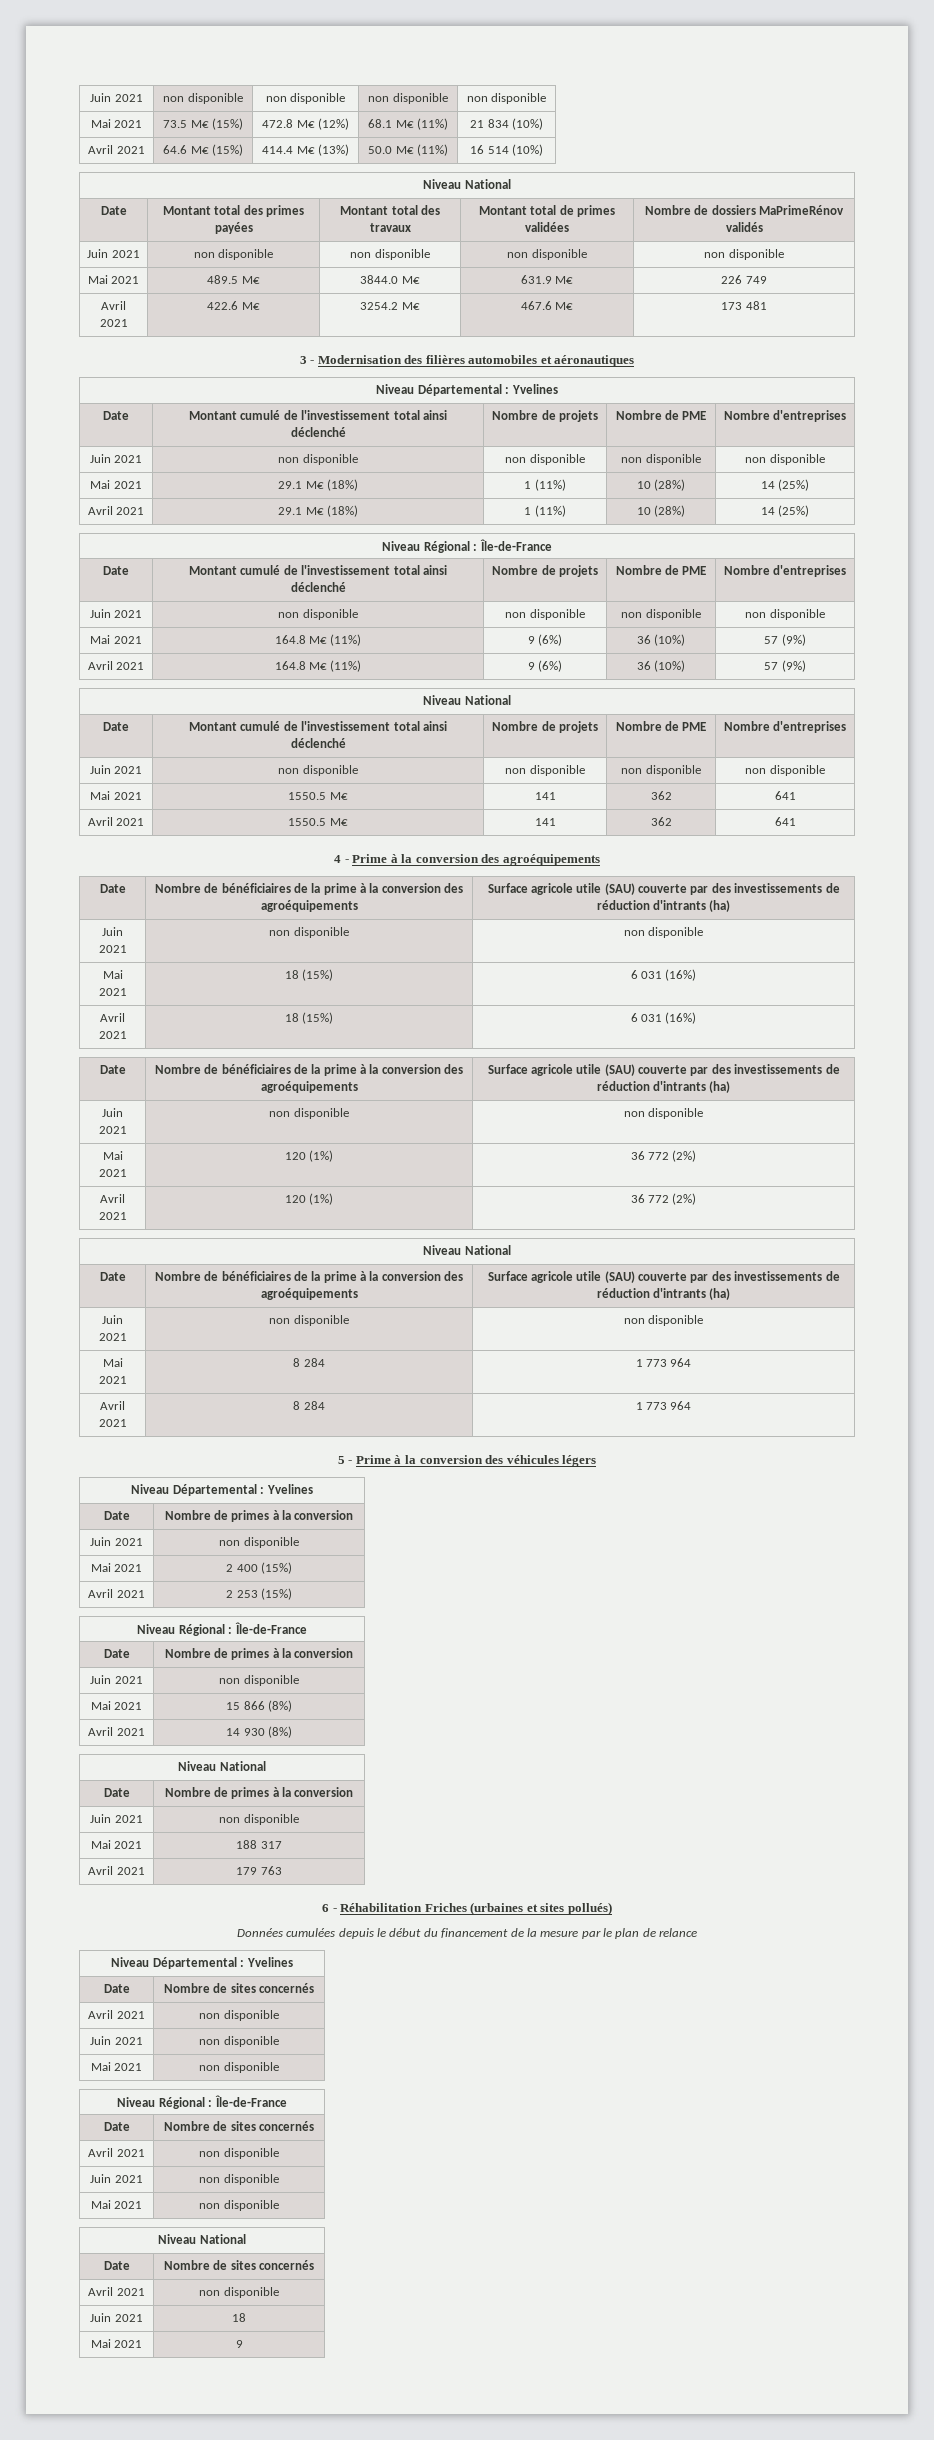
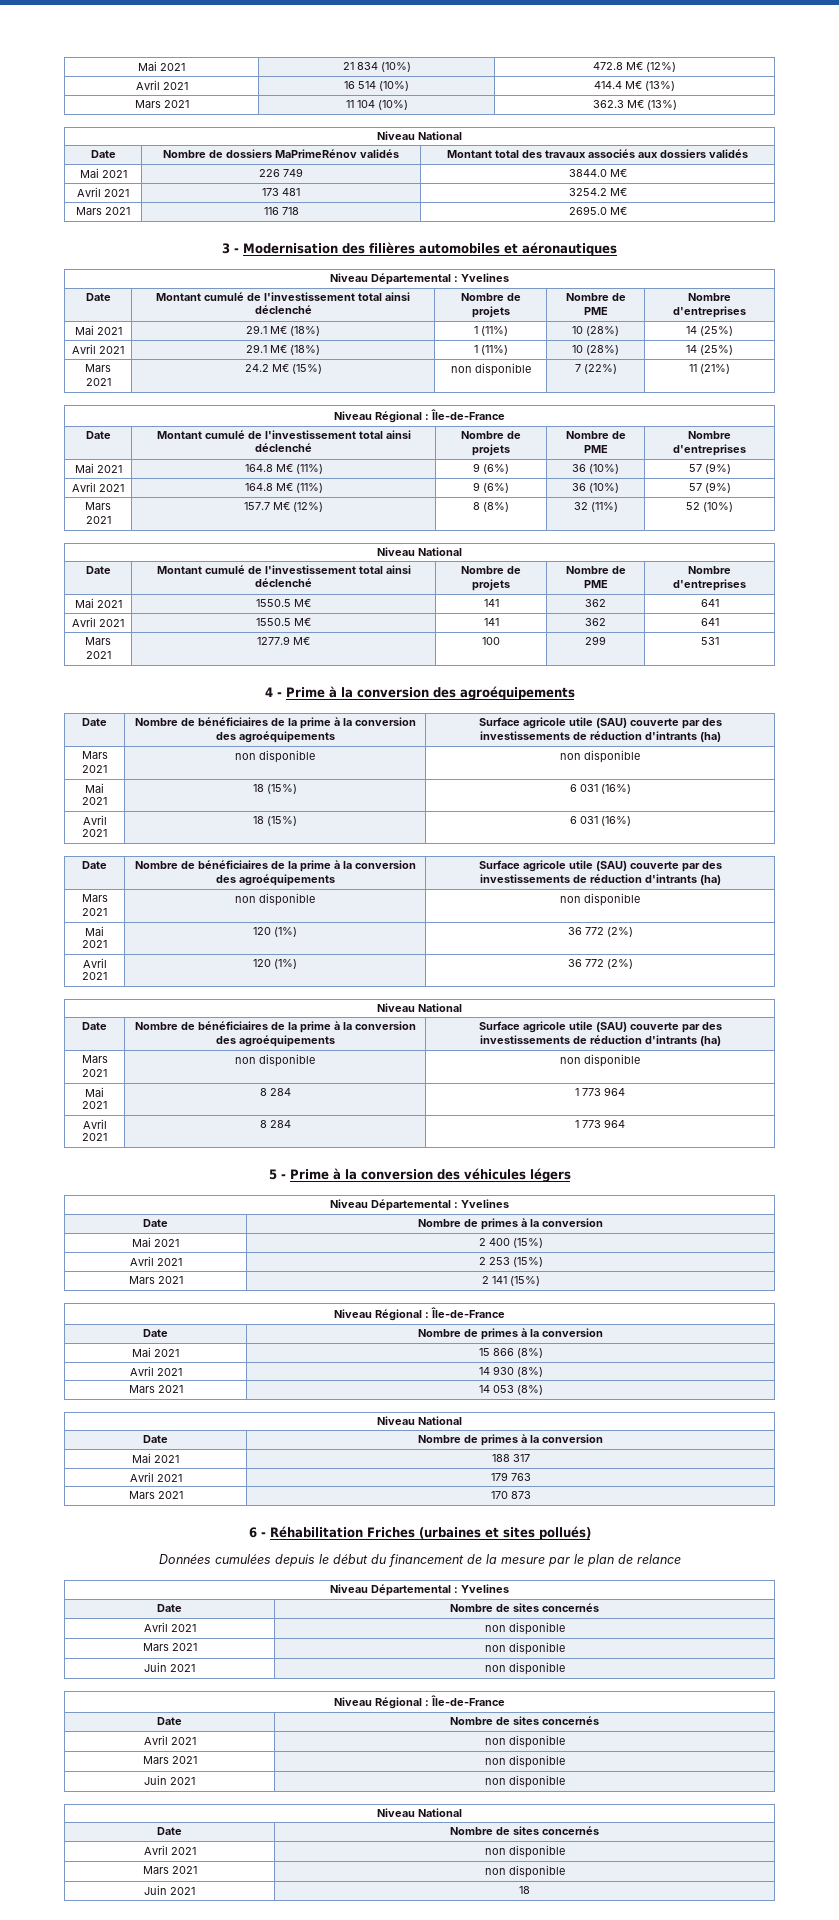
[90,93,143,102] [163,93,243,104] [265,93,346,104] [368,93,448,104] [466,93,547,104] [90,119,143,128] [163,118,243,130] Juin 2021 | non disponible | non disponible | non disponible | non disponible // Mai 2021 | 73.5 M€ (15%) -> [138,61,185,71] [342,62,411,72] Mai 2021 | 21 834 (10%)
[368,118,448,130] [470,118,543,130] [88,145,145,154] [163,144,243,156] | 68.1 M€ (11%) | 21 834 (10%) // Avril 2021 | 64.6 M€ (15%) -> [135,80,188,90] [344,81,410,91] // Avril 2021 | 16 514 (10%)
[368,144,448,156] [470,144,543,156] [423,179,511,189] [100,206,127,215] [162,205,305,217] [214,222,253,234] [340,205,440,215] [369,223,411,232] [478,205,616,217] [525,222,569,232] [644,205,845,215] [725,222,763,232] [87,249,140,258] [193,249,274,260] [350,249,430,260] [507,249,587,260] [704,249,784,260] [87,275,140,284] [207,275,260,284] | 50.0 M€ (11%) | 16 514 (10%) // Niveau National // Date | Montant total des primes payées | Montant total des travaux | Montant total de primes validées | Nombre de dossiers MaPrimeRénov validés // Juin 2021 | non disponible | non disponible | non disponible | non disponible // Mai 2021 | 489.5 M€ -> [134,100,189,108] [345,100,408,110] [592,100,677,110] [377,131,462,140] [90,150,116,158] [163,149,400,158] [447,149,748,158] [79,168,127,178] [259,168,303,177] // Mars 2021 | 11 104 (10%) | 362.3 M€ (13%) // Niveau National // Date | Nombre de dossiers MaPrimeRénov validés | Montant total des travaux associés aux dossiers validés // Mai 2021 | 226 749
[520,275,574,284] [721,275,767,284] [101,301,126,310] [99,319,128,327] [207,301,260,310] | 631.9 M€ | 226 749 // Avril 2021 | 422.6 M€ -> [77,187,129,197] [262,188,300,196] // Avril 2021 | 173 481
[520,301,574,310] [721,301,767,310] | 467.6 M€ | 173 481 -> [76,207,130,215] [263,207,299,215] [568,206,627,215] // Mars 2021 | 116 718 | 2695.0 M€
[89,454,143,463] [278,454,358,465] [505,454,585,465] [621,454,701,465] [745,454,825,465] // Juin 2021 | non disponible | non disponible | non disponible | non disponible -> (746, 312) none
(810, 511) none -> [85,364,111,372] [85,378,111,386] [244,364,322,374] [450,363,531,376] [574,364,617,374] [689,364,730,374] // Mars 2021 | 24.2 M€ (15%) | non disponible | 7 (22%) | 11 (21%)
[89,609,143,618] [278,609,358,620] [505,609,585,620] [621,609,701,620] [745,609,825,620] // Juin 2021 | non disponible | non disponible | non disponible | non disponible -> (746, 450) none
(806, 666) none -> [85,502,111,510] [85,516,111,524] [244,502,323,512] [473,502,509,512] [573,502,618,512] [686,502,733,512] // Mars 2021 | 157.7 M€ (12%) | 8 (8%) | 32 (11%) | 52 (10%)
[89,765,143,774] [278,765,358,776] [505,765,585,776] [621,765,701,776] [745,765,825,776] // Juin 2021 | non disponible | non disponible | non disponible | non disponible -> (746, 585) none
(796, 821) none -> [85,637,111,645] [85,651,111,659] [257,636,310,645] [482,637,500,645] [585,636,606,645] [700,637,719,645] // Mars 2021 | 1277.9 M€ | 100 | 299 | 531
[102,927,123,936] Juin -> [81,751,108,759] Mars
[102,1108,123,1117] Juin -> [81,894,108,902] Mars
[102,1315,123,1324] Juin -> [81,1055,108,1063] Mars
[90,1537,143,1546] [219,1537,299,1548] // Juin 2021 | non disponible -> (603, 1222) none
(292, 1594) none -> [128,1276,183,1284] [481,1276,540,1286] // Mars 2021 | 2 141 (15%)
[90,1675,143,1684] [219,1675,299,1686] // Juin 2021 | non disponible -> (603, 1332) none
(292, 1732) none -> [128,1385,183,1393] [478,1385,543,1395] // Mars 2021 | 14 053 (8%)
[90,1814,143,1823] [219,1814,299,1825] // Juin 2021 | non disponible -> (603, 1438) none
(282, 1870) none -> [128,1491,183,1499] [490,1491,531,1499] // Mars 2021 | 170 873
[90,2036,143,2045] [199,2036,279,2047] [90,2062,111,2071] Juin 2021 | non disponible // Mai -> [142,1643,197,1651] [484,1642,565,1655] [144,1662,167,1672] Mars 2021 | non disponible // Juin
[90,2174,143,2183] [199,2174,279,2185] [90,2200,111,2209] Juin 2021 | non disponible // Mai -> [142,1756,197,1764] [484,1755,565,1768] [144,1775,167,1785] Mars 2021 | non disponible // Juin
(279, 2292) none -> [142,1866,197,1874] [484,1865,565,1878] // Mars 2021 | non disponible
[90,2339,143,2348] [235,2340,243,2348] // Mai 2021 | 9 -> (530, 1890) none

